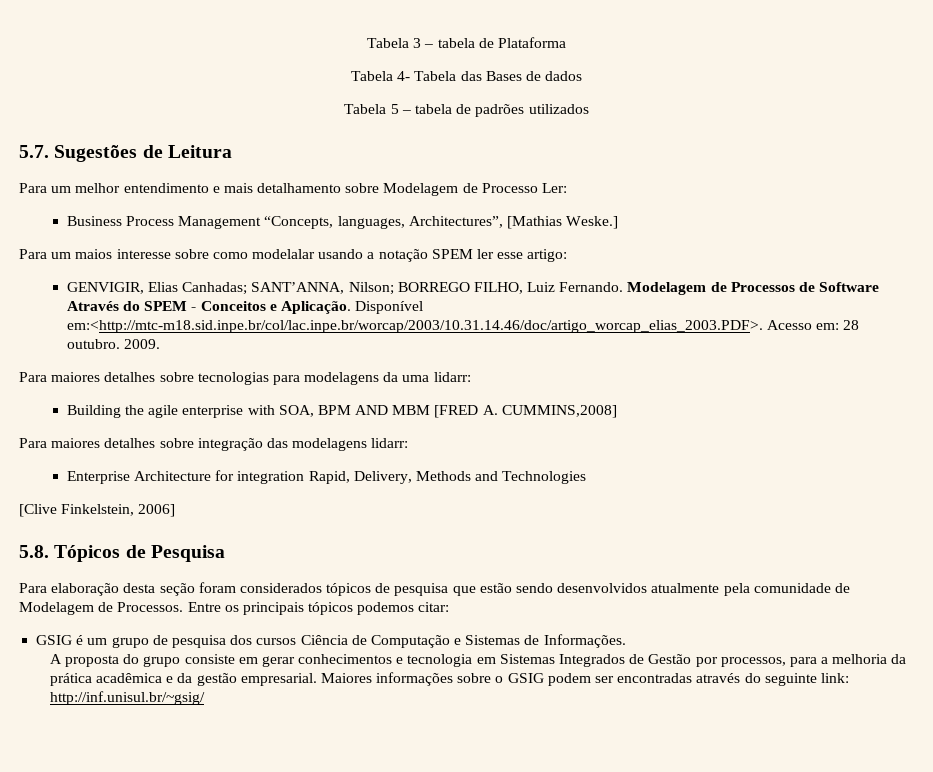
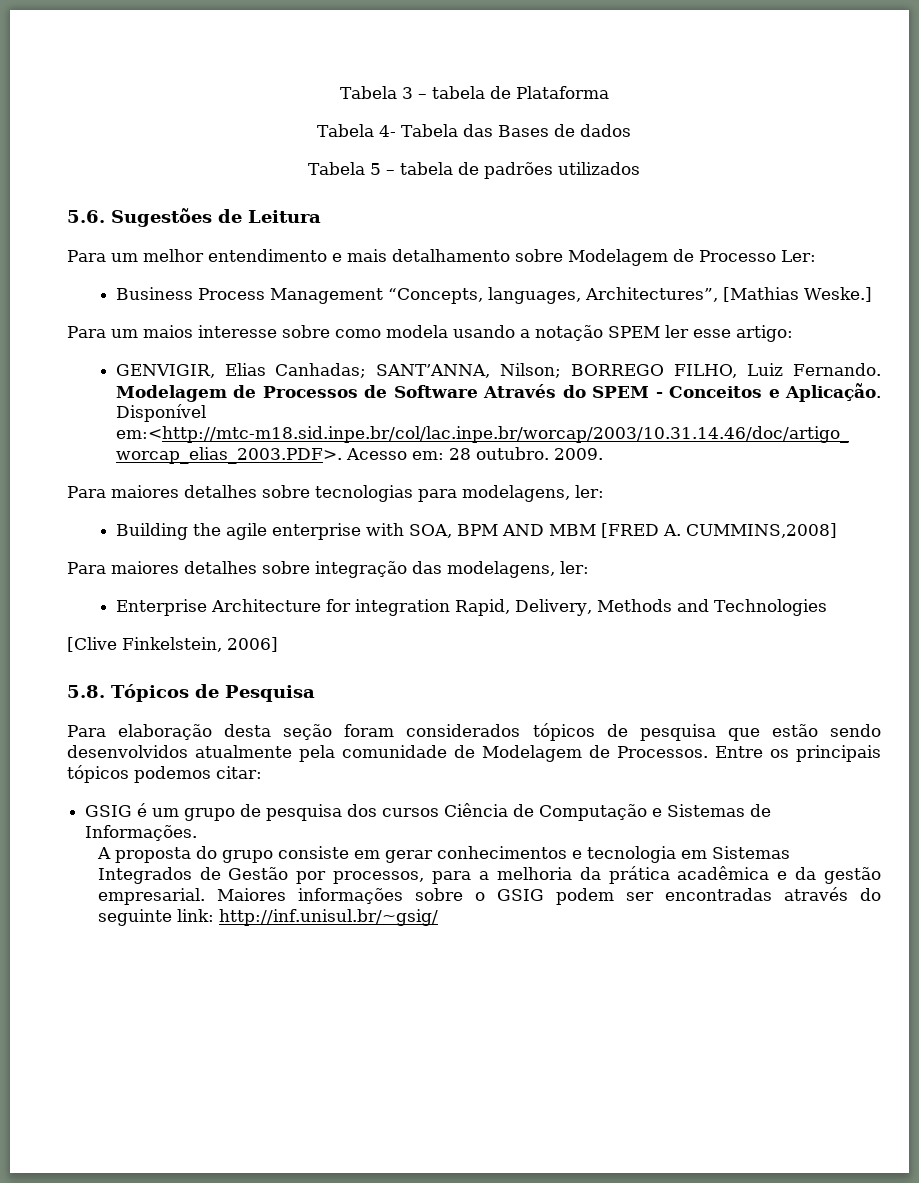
[19,145,49,158] 5.7. -> [67,210,105,223] 5.6.
[252,249,316,259] modelalar -> [386,325,448,338] modela
[304,372,471,385] modelagens da uma lidarr: -> [462,485,604,502] modelagens, ler:
[292,438,409,451] modelagens lidarr: -> [447,561,589,578] modelagens, ler:

